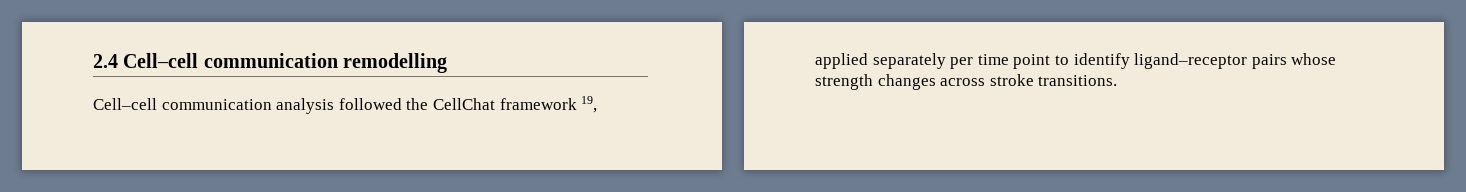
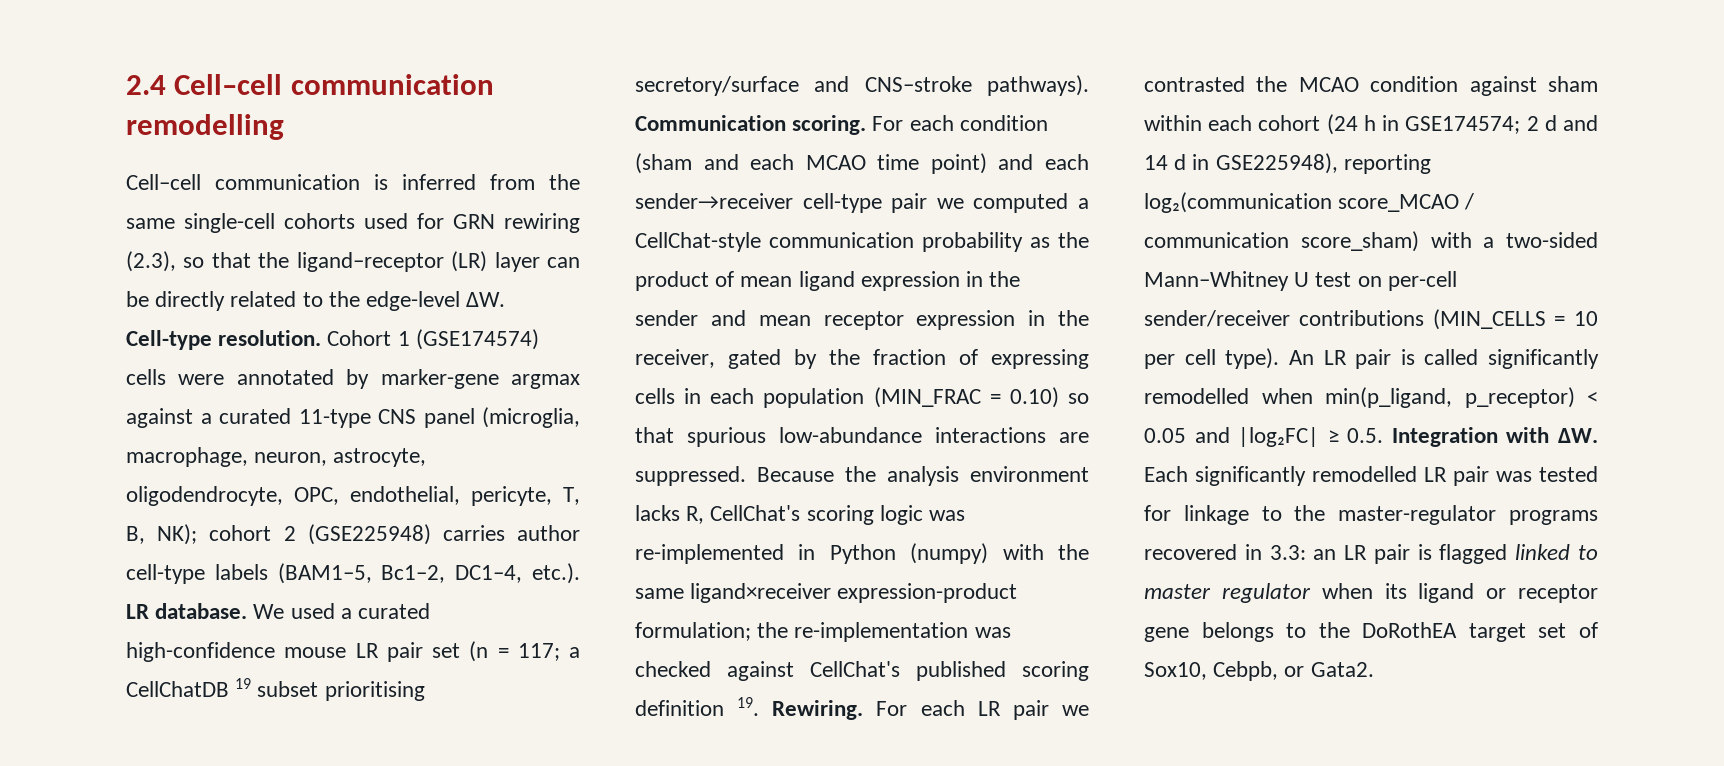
[276,96,598,114] [815,53,1337,69] [815,74,1118,90] analysis followed the CellChat framework 19, applied separately per time point to identify ligand–receptor pairs whose strength changes across stroke transitions. -> [374,174,580,190] [126,213,580,233] [126,251,580,272] [126,291,506,311] [126,329,539,350] [126,369,580,389] [126,407,580,428] [126,447,427,467] [126,486,580,506] [126,524,580,545] [126,563,580,584] [126,603,431,619] [126,641,580,662] [126,678,425,701] [635,75,1089,96] [635,115,1048,135] [635,153,1089,174] [635,193,1089,213] [635,232,1089,252] [635,271,1021,291] [635,310,1089,330] [635,349,1089,369] [635,387,1089,408] [635,427,1089,447] [635,466,1089,486] [635,505,966,525] [635,543,1089,564] [635,583,1018,603] [635,622,1011,642] [635,661,1089,681] [635,697,1089,720] [1144,76,1598,96] [1144,114,1598,135] [1144,153,1431,174] [1144,192,1475,213] [1144,231,1598,252] [1144,271,1457,291] [1144,309,1598,330] [1144,348,1599,369] [1144,387,1598,408] [1144,427,1598,447] [1144,466,1598,486] [1144,505,1598,525] [1144,544,1598,564] [1144,583,1598,603] [1144,622,1598,642] [1144,661,1374,681] is inferred from the same single-cell cohorts used for GRN rewiring (2.3), so that the ligand–receptor (LR) layer can be directly related to the edge-level ΔW. Cell-type resolution. Cohort 1 (GSE174574) cells were annotated by marker-gene argmax against a curated 11-type CNS panel (microglia, macrophage, neuron, astrocyte, oligodendrocyte, OPC, endothelial, pericyte, T, B, NK); cohort 2 (GSE225948) carries author cell-type labels (BAM1–5, Bc1–2, DC1–4, etc.). LR database. We used a curated high-confidence mouse LR pair set (n = 117; a CellChatDB 19 subset prioritising secretory/surface and CNS–stroke pathways). Communication scoring. For each condition (sham and each MCAO time point) and each sender→receiver cell-type pair we computed a CellChat-style communication probability as the product of mean ligand expression in the sender and mean receptor expression in the receiver, gated by the fraction of expressing cells in each population (MIN_FRAC = 0.10) so that spurious low-abundance interactions are suppressed. Because the analysis environment lacks R, CellChat's scoring logic was re-implemented in Python (numpy) with the same ligand×receiver expression-product formulation; the re-implementation was checked against CellChat's published scoring definition 19. Rewiring. For each LR pair we contrasted the MCAO condition against sham within each cohort (24 h in GSE174574; 2 d and 14 d in GSE225948), reporting log₂(communication score_MCAO / communication score_sham) with a two-sided Mann–Whitney U test on per-cell sender/receiver contributions (MIN_CELLS = 10 per cell type). An LR pair is called significantly remodelled when min(p_ligand, p_receptor) < 0.05 and |log₂FC| ≥ 0.5. Integration with ΔW. Each significantly remodelled LR pair was tested for linkage to the master-regulator programs recovered in 3.3: an LR pair is flagged linked to master regulator when its ligand or receptor gene belongs to the DoRothEA target set of Sox10, Cebpb, or Gata2.

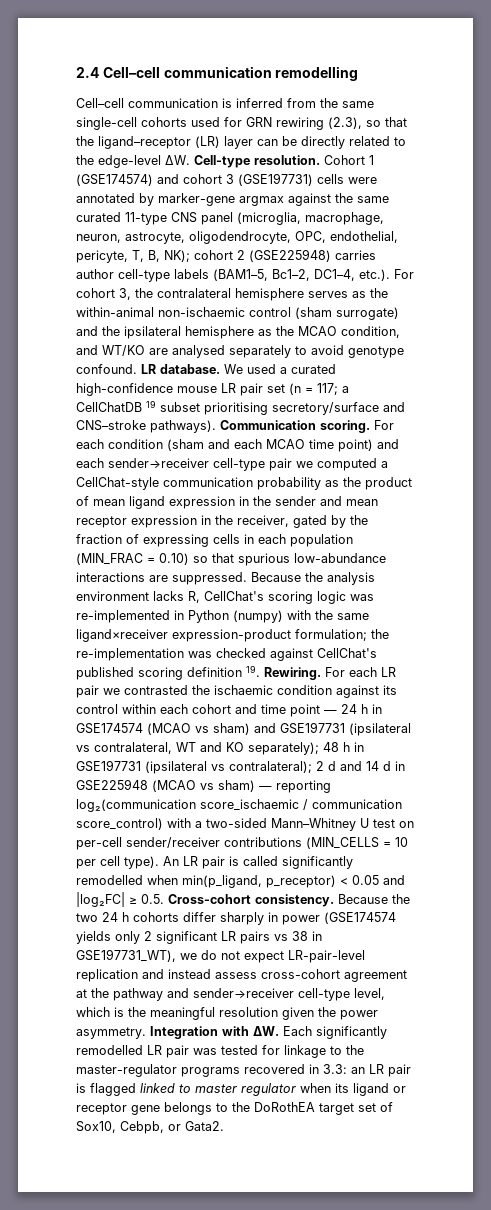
(539, 339) none -> [157,173,313,186] and cohort 3 (GSE197731)
[200,413,212,424] a -> [335,193,389,203] the same
(580, 573) none -> [394,269,414,279] [76,288,388,301] [76,307,399,320] [76,326,400,339] [76,345,404,358] [76,364,137,374] For cohort 3, the contralateral hemisphere serves as the within-animal non-ischaemic control (sham surrogate) and the ipsilateral hemisphere as the MCAO condition, and WT/KO are analysed separately to avoid genotype confound.
[1298,77,1359,92] MCAO -> [214,685,273,695] ischaemic
[1548,76,1598,92] sham -> [383,685,397,695] [76,704,118,714] its control
[1326,114,1521,135] (24 h in GSE174574; -> [235,704,382,717] [76,722,411,736] [76,742,364,755] [76,760,312,774] and time point — 24 h in GSE174574 (MCAO vs sham) and GSE197731 (ipsilateral vs contralateral, WT and KO separately); 48 h in GSE197731 (ipsilateral vs contralateral);
[1215,153,1338,174] GSE225948), -> [76,779,272,792] GSE225948 (MCAO vs sham) —
[1338,194,1460,212] score_MCAO -> [200,799,299,811] score_ischaemic
[1300,231,1419,252] score_sham) -> [76,818,163,830] score_control)
(1384, 435) none -> [168,894,410,907] [76,912,396,925] [76,931,322,944] [76,949,365,963] [76,969,407,982] [76,988,385,1001] [76,1007,378,1020] [76,1027,146,1039] Cross-cohort consistency. Because the two 24 h cohorts differ sharply in power (GSE174574 yields only 2 significant LR pairs vs 38 in GSE197731_WT), we do not expect LR-pair-level replication and instead assess cross-cohort agreement at the pathway and sender→receiver cell-type level, which is the meaningful resolution given the power asymmetry.

